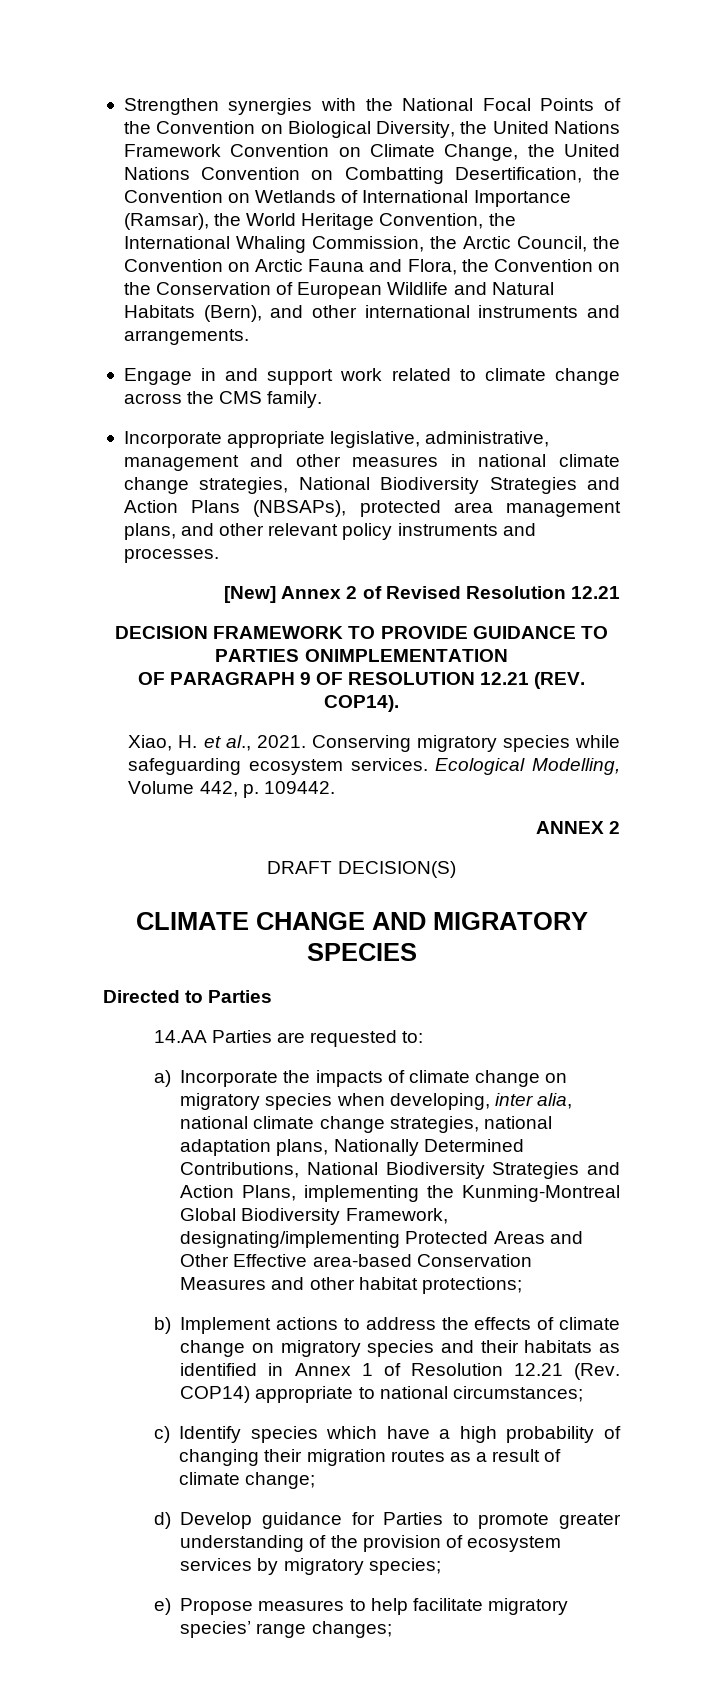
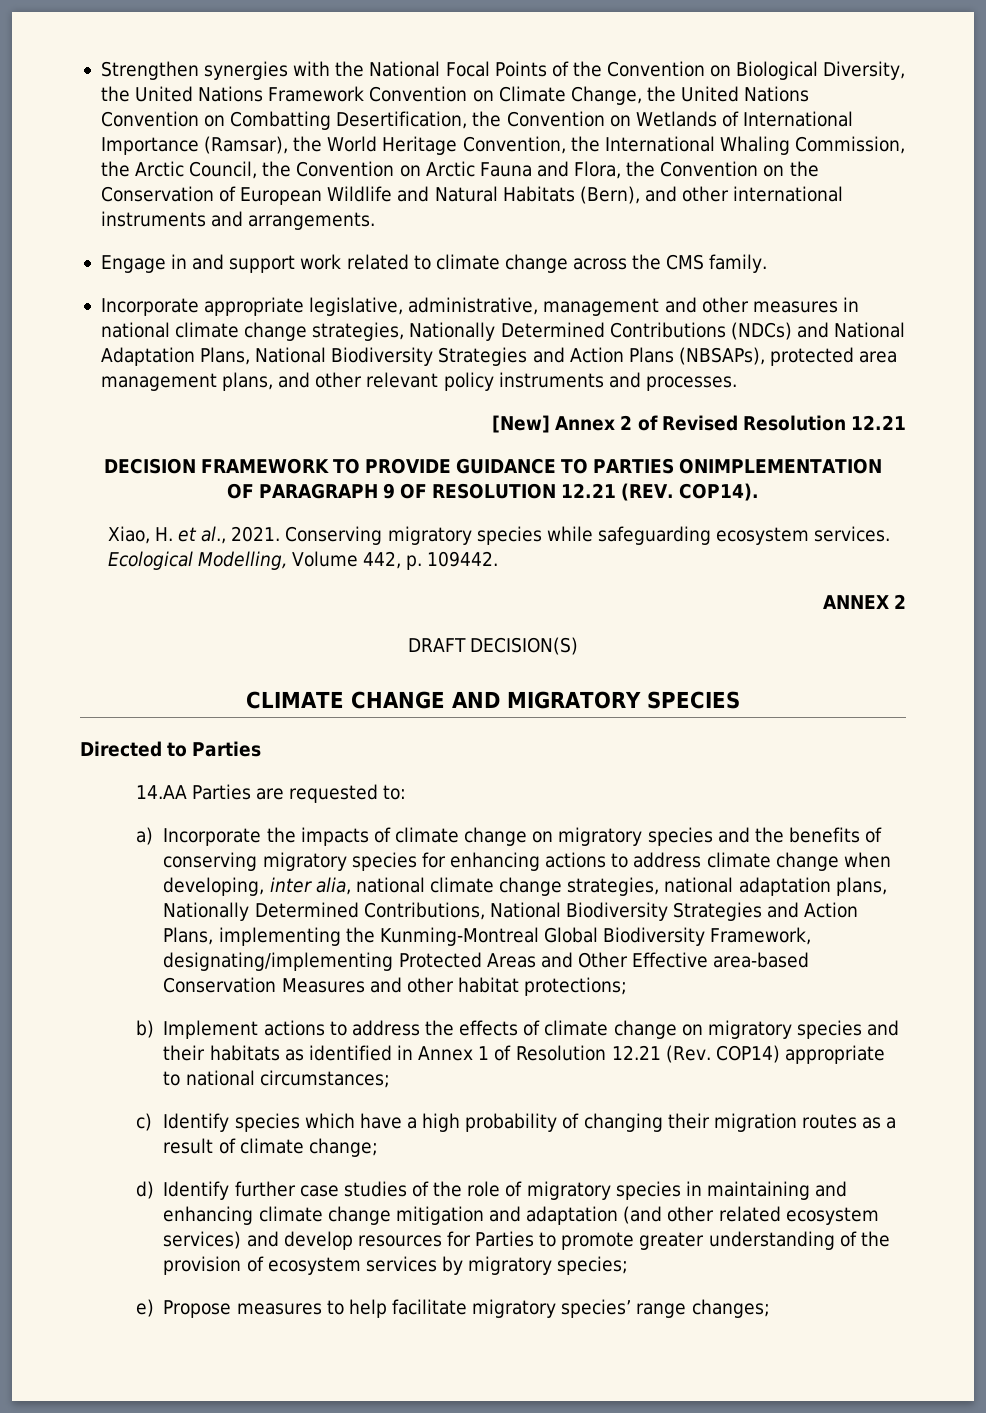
(289, 485) none -> [409,322,906,341] [100,347,251,366] Nationally Determined Contributions (NDCs) and National Adaptation Plans,
(333, 1101) none -> [717,827,883,843] [163,852,839,871] and the benefits of conserving migratory species for enhancing actions to address climate change
[180,1512,342,1529] Develop guidance -> [163,1181,848,1200] [163,1206,879,1225] [163,1231,442,1250] Identify further case studies of the role of migratory species in maintaining and enhancing climate change mitigation and adaptation (and other related ecosystem services) and develop resources

